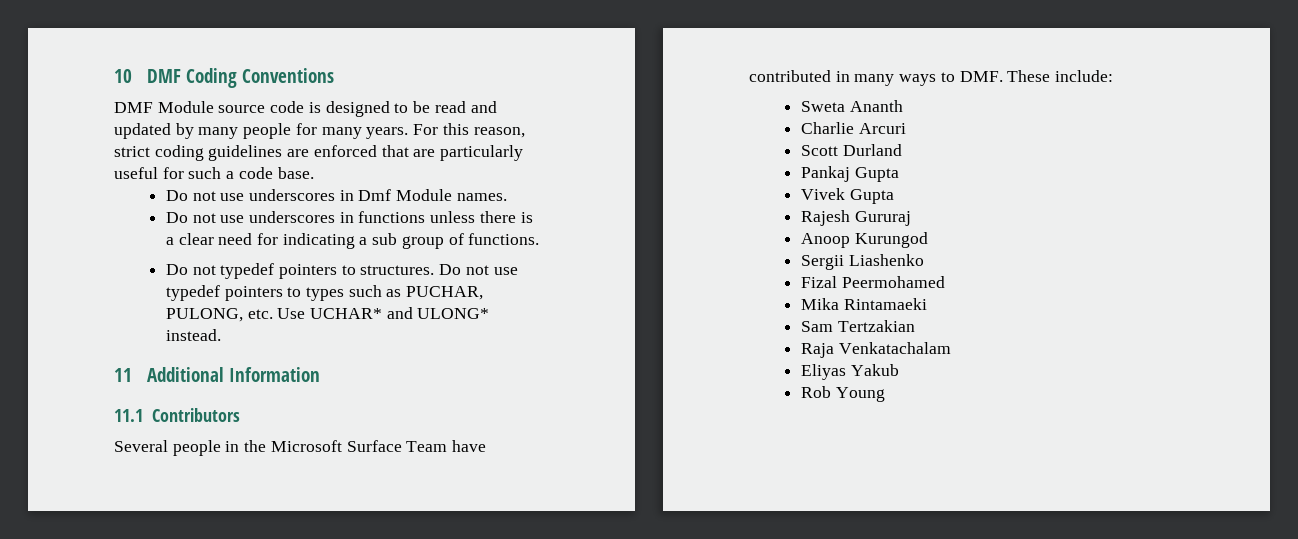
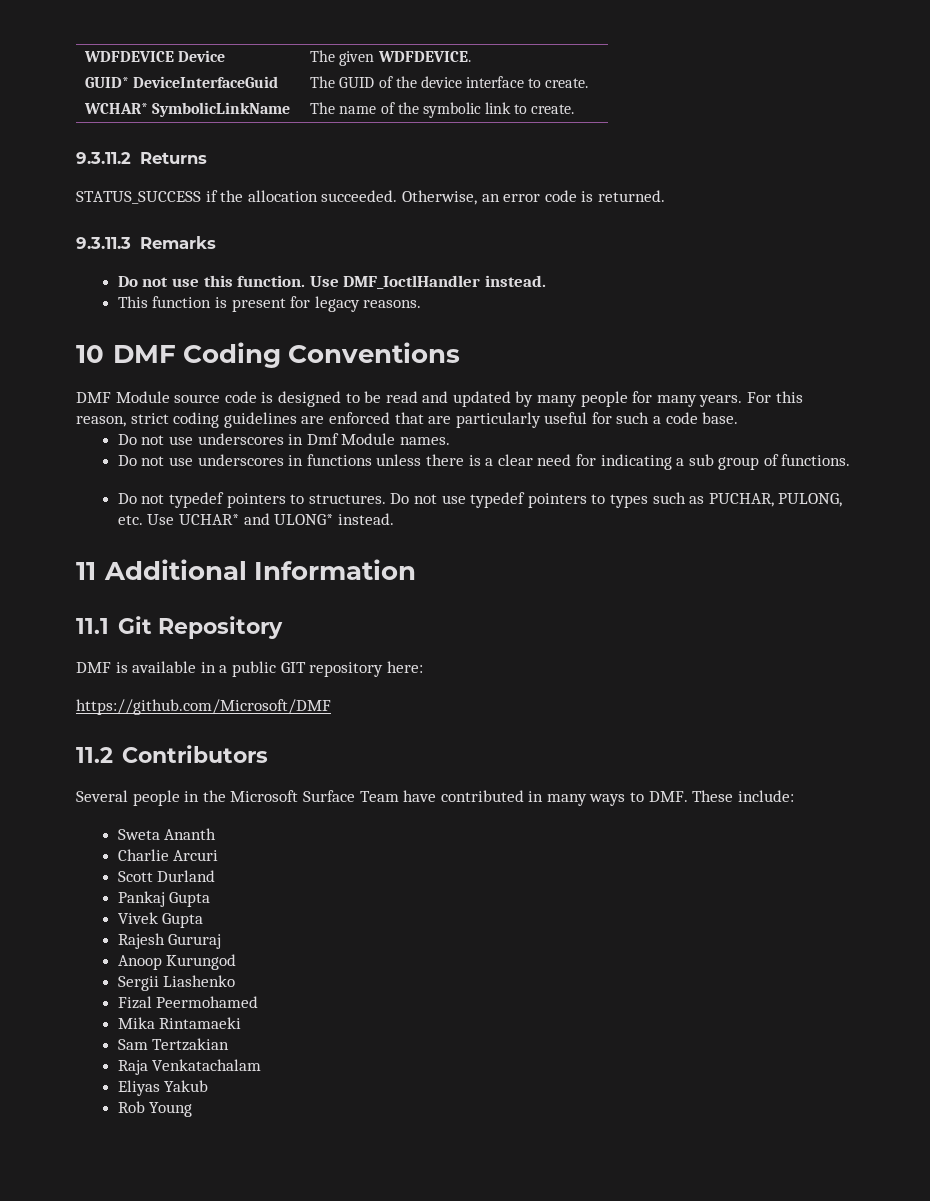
(114, 76) none -> [84,50,226,62] [310,50,471,66] [85,76,279,88] [310,76,589,88] [84,102,291,117] [310,102,575,118] [76,152,207,164] [76,190,665,205] [76,236,216,249] [117,275,546,289] [117,296,422,312] WDFDEVICE Device | The given WDFDEVICE. // GUID* DeviceInterfaceGuid | The GUID of the device interface to create. // WCHAR* SymbolicLinkName | The name of the symbolic link to create. // 9.3.11.2 Returns // STATUS_SUCCESS if the allocation succeeded. Otherwise, an error code is returned. // 9.3.11.3 Remarks // Do not use this function. Use DMF_IoctlHandler instead. // This function is present for legacy reasons. //
(143, 415) none -> [117,616,283,639] [76,661,423,677] [76,699,331,715] [76,747,113,763] Git Repository // DMF is available in a public GIT repository here: // https://github.com/Microsoft/DMF // 11.2

